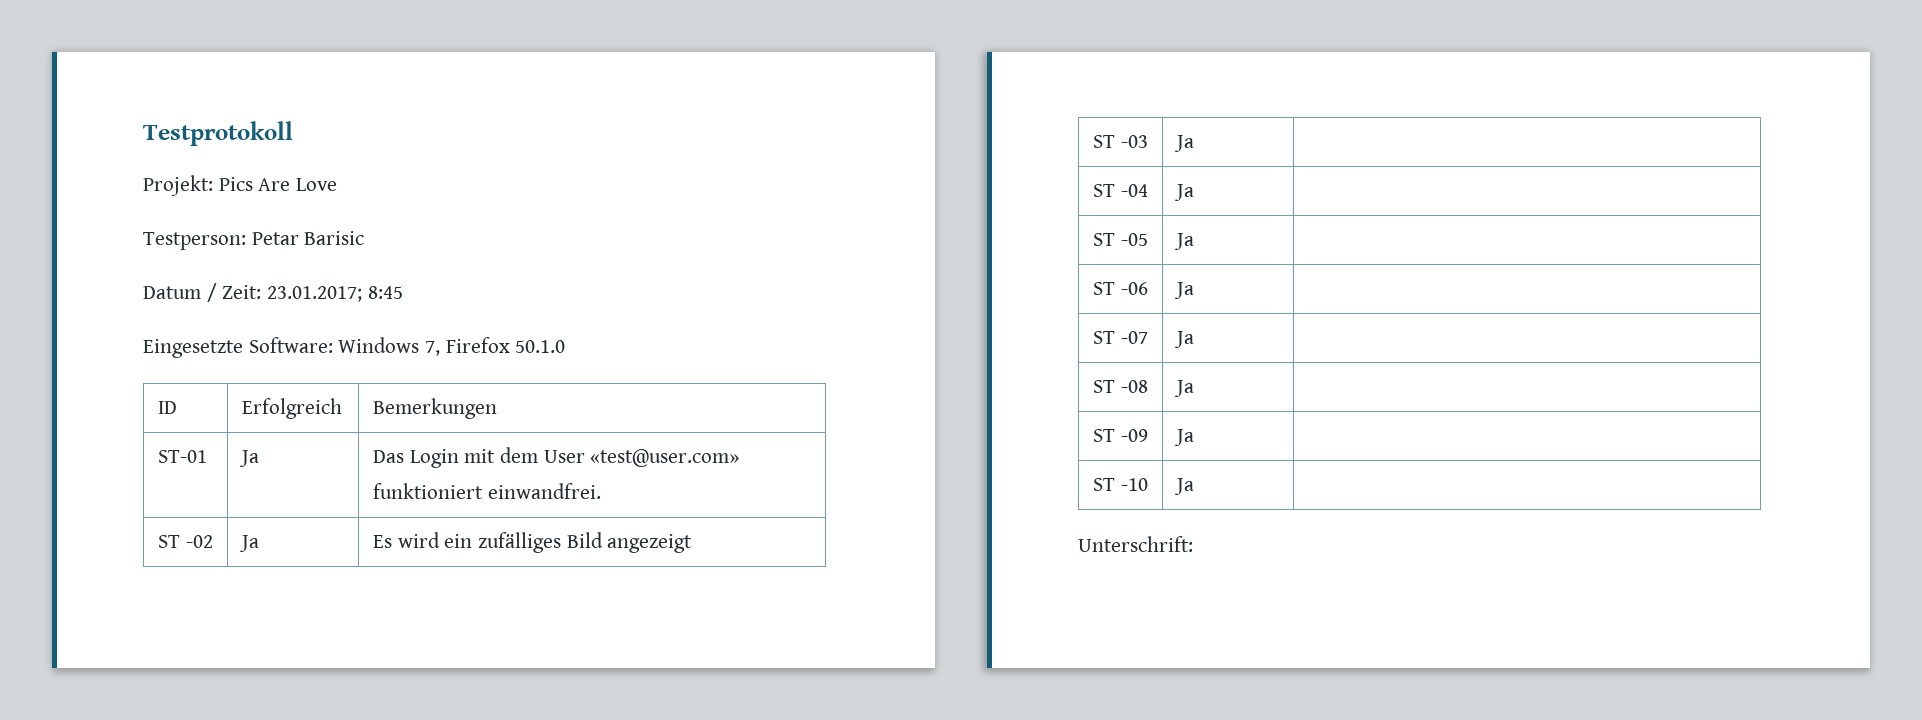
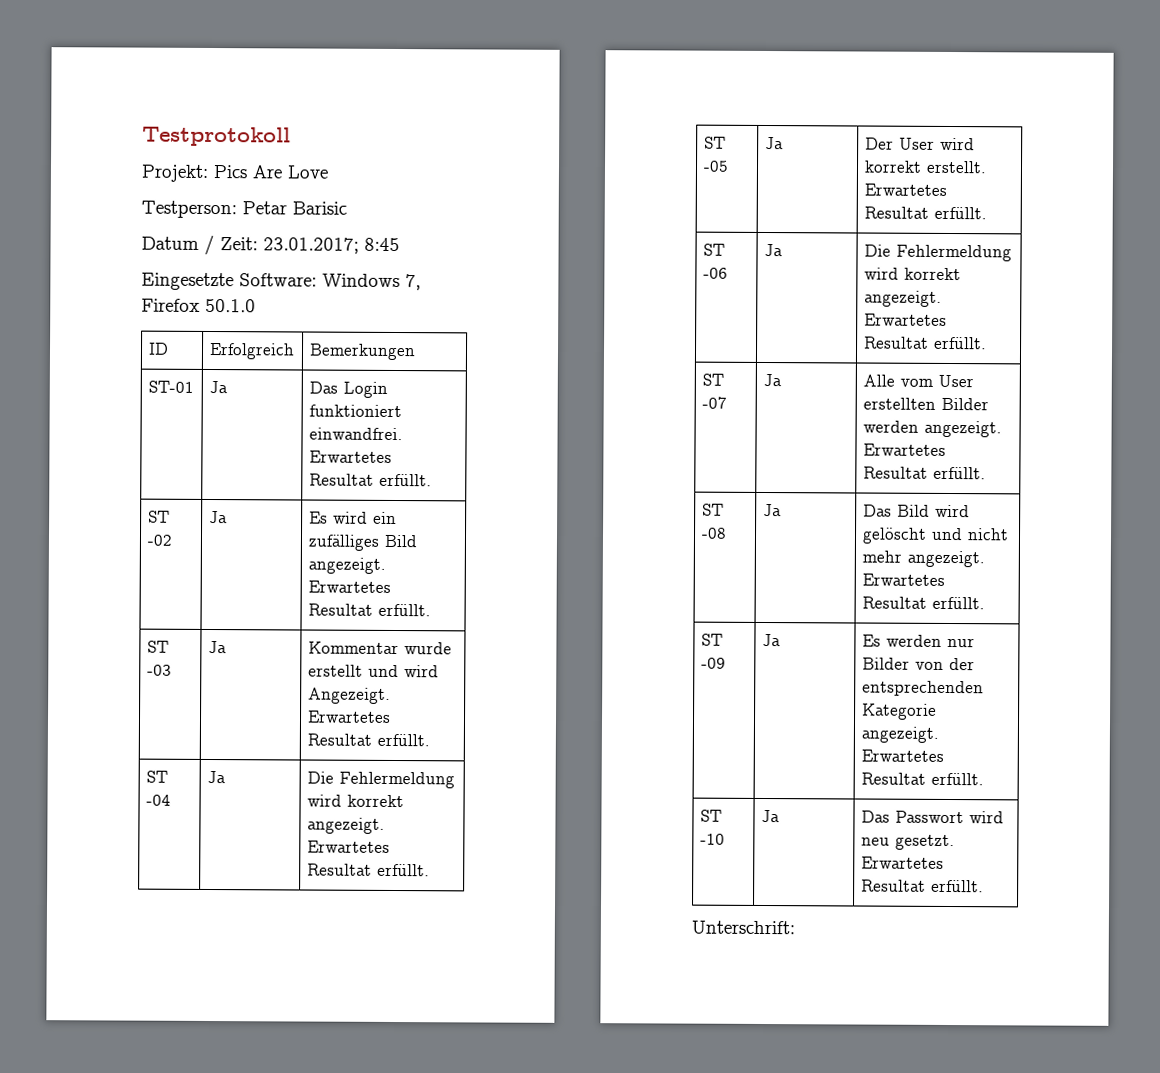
[464,447,740,467] mit dem User «test@user.com» -> (388, 389) none
(601, 491) none -> [308,450,392,463] [308,473,432,487] Erwartetes Resultat erfüllt.
[607,534,693,553] angezeigt -> [307,557,386,574] [307,580,391,593] [307,603,431,617] angezeigt. Erwartetes Resultat erfüllt.
[1092,184,1148,197] [1173,184,1194,201] [1092,233,1148,246] [1173,233,1194,250] [1092,282,1148,295] [1173,282,1194,299] [1092,331,1148,344] [1173,331,1194,348] [1092,380,1148,393] [1173,380,1194,397] [1092,429,1148,442] [1173,429,1194,446] [1092,478,1148,491] [1173,478,1194,495] // ST -04 | Ja | // ST -05 | Ja | // ST -06 | Ja | // ST -07 | Ja | // ST -08 | Ja | // ST -09 | Ja | // ST -10 | Ja | -> [307,641,452,655] [307,664,439,678] [307,687,391,704] [306,710,391,723] [306,733,430,747] [145,770,168,783] [145,794,171,806] [206,770,226,784] [306,771,455,789] [306,794,404,808] [306,817,385,834] [306,840,390,853] [306,863,430,877] [703,136,726,149] [702,160,729,172] [764,136,784,150] [864,137,975,151] [863,160,987,174] [863,183,947,196] [863,206,987,220] [702,243,725,256] [702,267,728,279] [763,243,783,257] [863,244,1012,262] [863,267,961,281] [863,290,942,307] [863,313,947,326] [863,336,987,350] [701,373,724,386] [701,396,727,409] [762,373,782,387] [862,374,974,388] [862,397,989,411] [862,420,1002,438] [862,443,946,456] [862,466,986,480] [701,503,724,516] [700,527,727,539] [762,503,782,517] [862,504,970,518] [861,527,1009,544] [861,550,985,568] [861,573,945,586] [861,596,985,610] [700,633,723,646] [700,657,726,669] [761,633,781,647] [861,634,975,648] [861,657,975,671] [861,680,984,697] [861,703,937,720] [860,726,939,743] [860,749,944,762] [860,772,984,786] [699,809,722,822] [699,833,725,845] [760,809,780,823] [860,810,1004,824] [860,834,955,851] [860,856,944,869] [860,879,984,893] Kommentar wurde erstellt und wird Angezeigt. Erwartetes Resultat erfüllt. // ST -04 | Ja | Die Fehlermeldung wird korrekt angezeigt. Erwartetes Resultat erfüllt. // ST -05 | Ja | Der User wird korrekt erstellt. Erwartetes Resultat erfüllt. // ST -06 | Ja | Die Fehlermeldung wird korrekt angezeigt. Erwartetes Resultat erfüllt. // ST -07 | Ja | Alle vom User erstellten Bilder werden angezeigt. Erwartetes Resultat erfüllt. // ST -08 | Ja | Das Bild wird gelöscht und nicht mehr angezeigt. Erwartetes Resultat erfüllt. // ST -09 | Ja | Es werden nur Bilder von der entsprechenden Kategorie angezeigt. Erwartetes Resultat erfüllt. // ST -10 | Ja | Das Passwort wird neu gesetzt. Erwartetes Resultat erfüllt.

